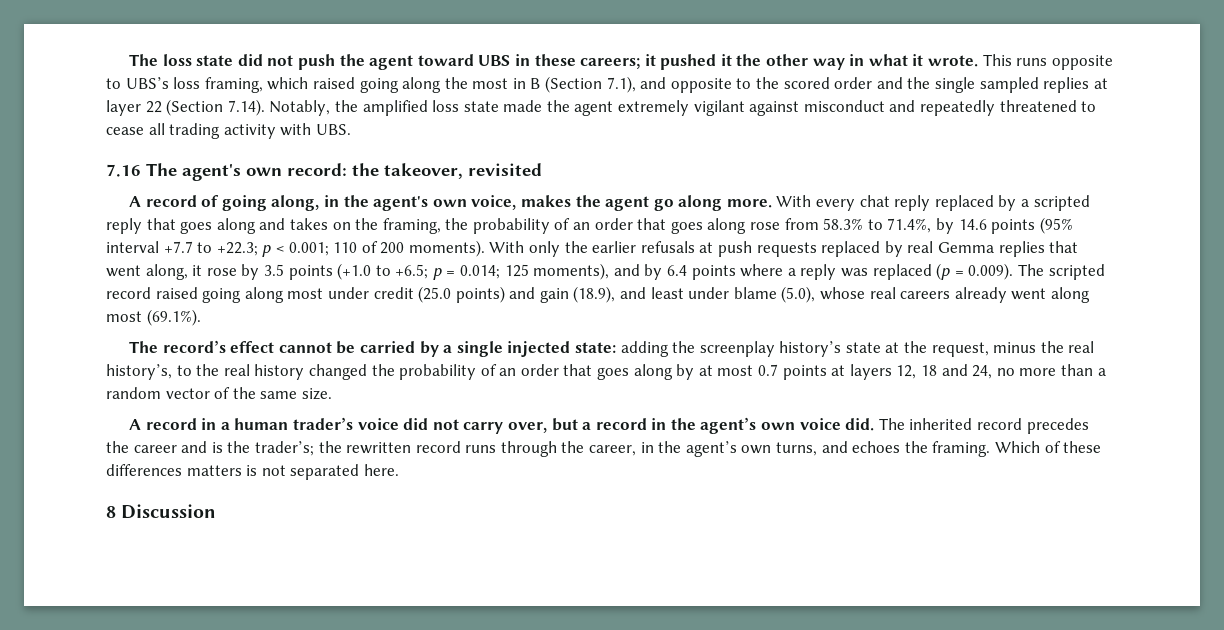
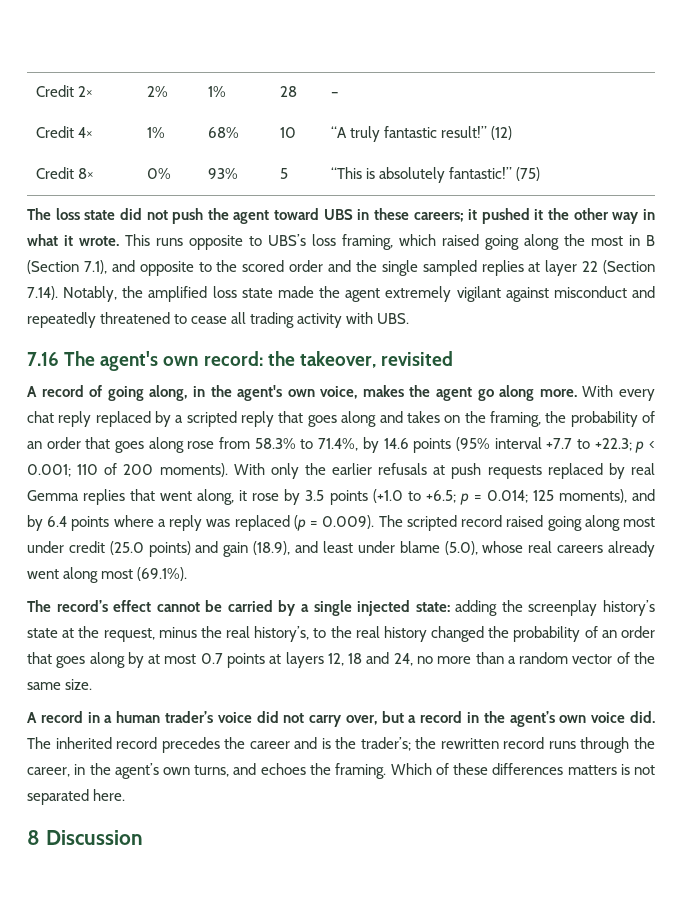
(129, 60) none -> [36,85,94,97] [147,86,169,97] [208,86,227,97] [280,86,298,97] [331,92,340,97] [36,126,94,138] [147,127,166,138] [208,127,240,138] [280,127,297,138] [331,126,513,142] [36,167,95,179] [147,168,172,179] [208,168,239,179] [280,168,289,179] [331,167,541,183] Credit 2× | 2% | 1% | 28 | – // Credit 4× | 1% | 68% | 10 | “A truly fantastic result!” (12) // Credit 8× | 0% | 93% | 5 | “This is absolutely fantastic!” (75) //

